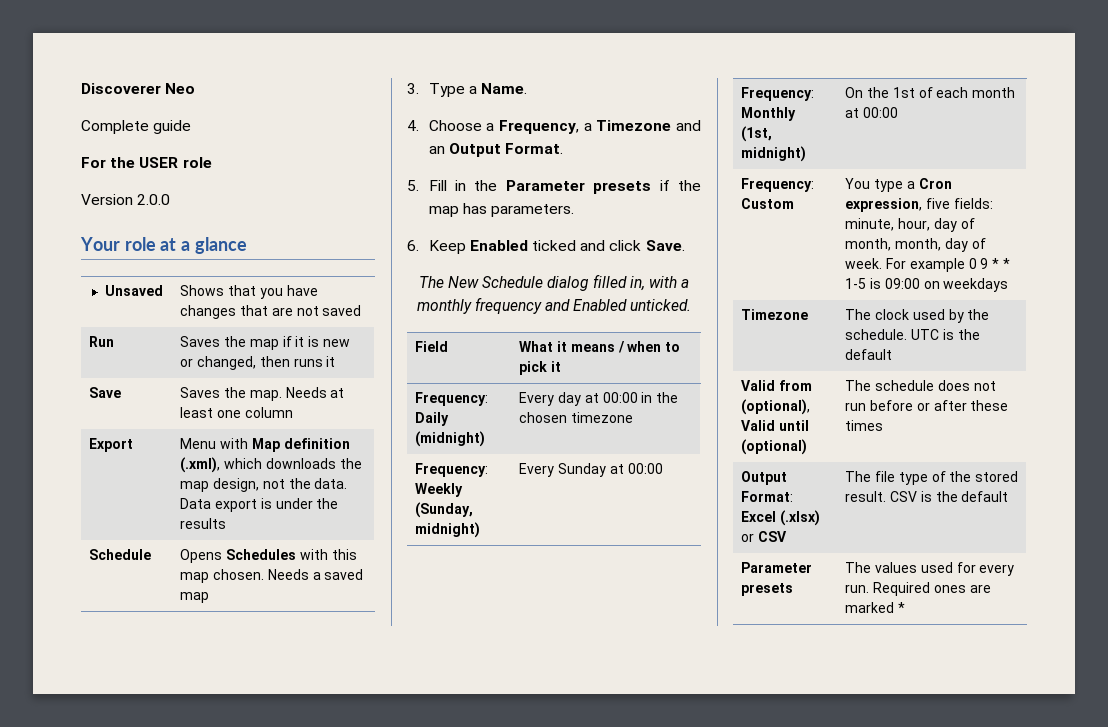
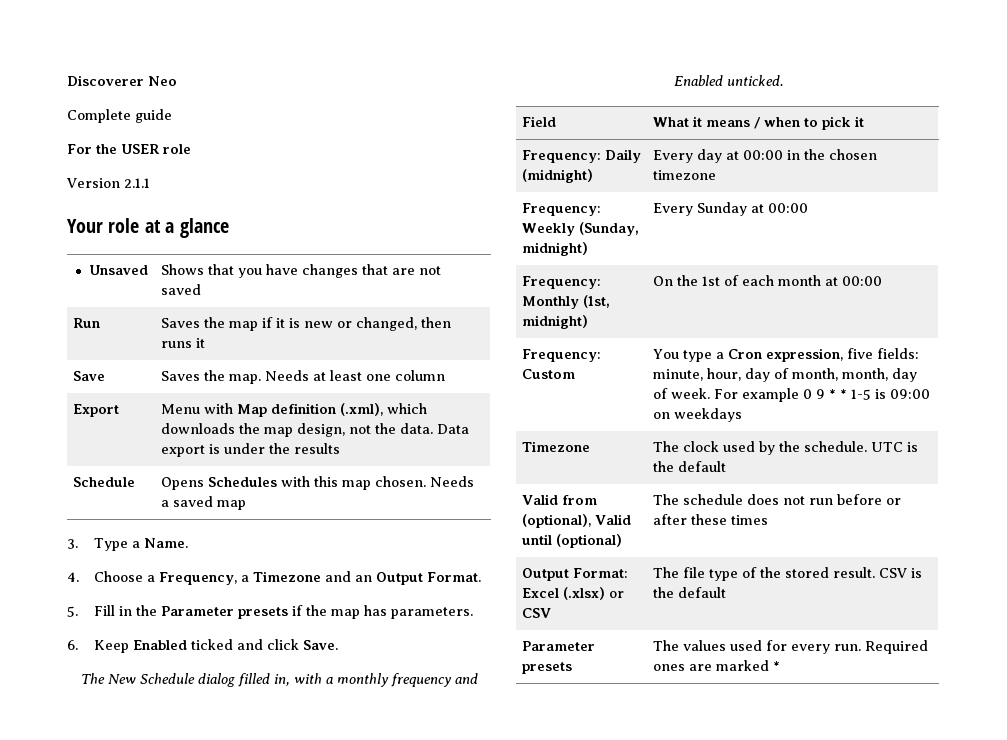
[137,194,171,205] 2.0.0 -> [124,178,150,188] 2.1.1

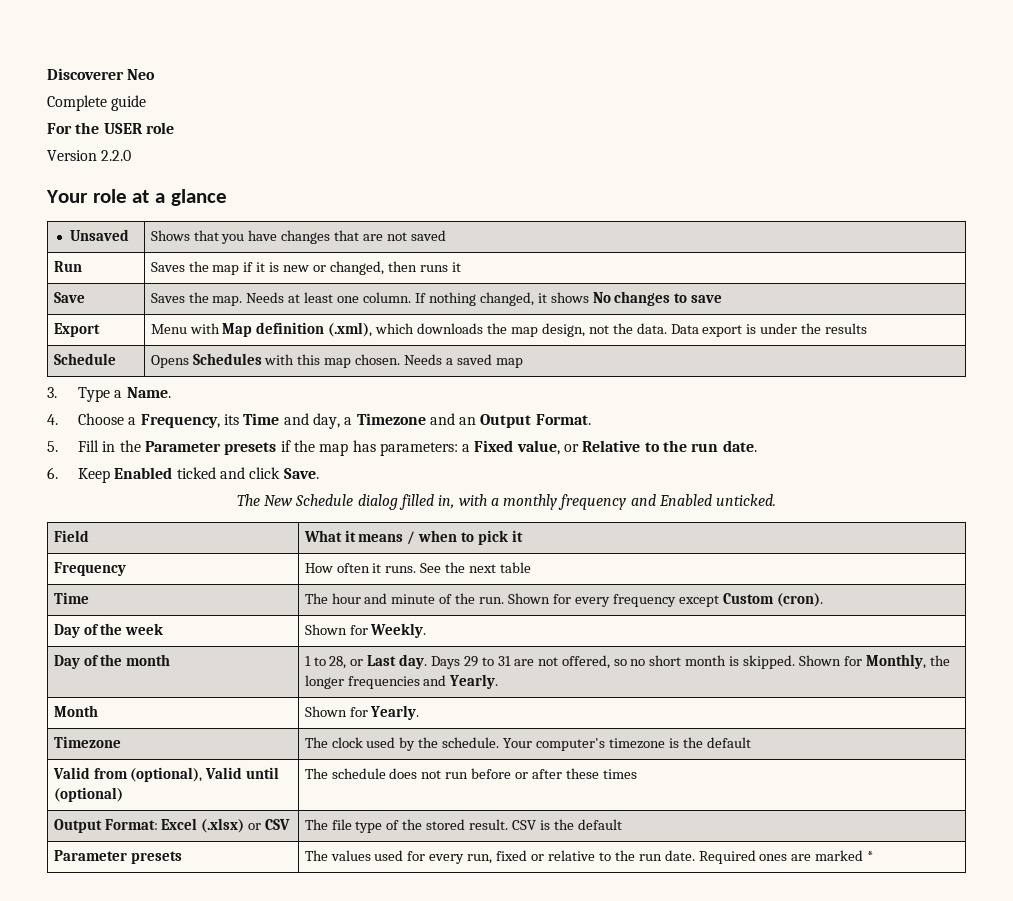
[124,178,150,188] 2.1.1 -> [101,150,132,161] 2.2.0
[395,370,446,381] column -> [363,291,723,306] column. If nothing changed, it shows No changes to save
(238, 578) none -> [223,413,340,429] its Time and day,
[391,607,474,619] parameters. -> [379,440,757,456] parameters: a Fixed value, or Relative to the run date.
[522,149,642,163] [522,169,594,183] [653,149,878,163] [653,170,717,180] [522,203,602,216] [522,222,640,236] [522,242,589,256] [653,202,809,216] [522,276,602,289] [522,295,611,309] [522,315,589,329] [653,275,883,286] [522,349,602,362] [522,369,576,379] [653,348,920,362] [653,368,918,382] [653,388,931,402] [653,408,743,422] Frequency: Daily (midnight) | Every day at 00:00 in the chosen timezone // Frequency: Weekly (Sunday, midnight) | Every Sunday at 00:00 // Frequency: Monthly (1st, midnight) | On the 1st of each month at 00:00 // Frequency: Custom | You type a Cron expression, five fields: minute, hour, day of month, month, day of week. For example 0 9 * * 1-5 is 09:00 on weekdays -> [53,562,126,576] [304,562,532,573] [53,592,89,604] [304,593,823,607] [53,623,164,638] [304,623,427,638] [53,654,171,669] [304,654,950,669] [304,674,499,689] [53,705,98,717] [304,705,420,720] Frequency | How often it runs. See the next table // Time | The hour and minute of the run. Shown for every frequency except Custom (cron). // Day of the week | Shown for Weekly. // Day of the month | 1 to 28, or Last day. Days 29 to 31 are not offered, so no short month is skipped. Shown for Monthly, the longer frequencies and Yearly. // Month | Shown for Yearly.
[871,442,904,452] UTC -> [503,738,665,751] Your computer's timezone
[834,644,862,651] run. -> [467,850,695,864] run, fixed or relative to the run date.

